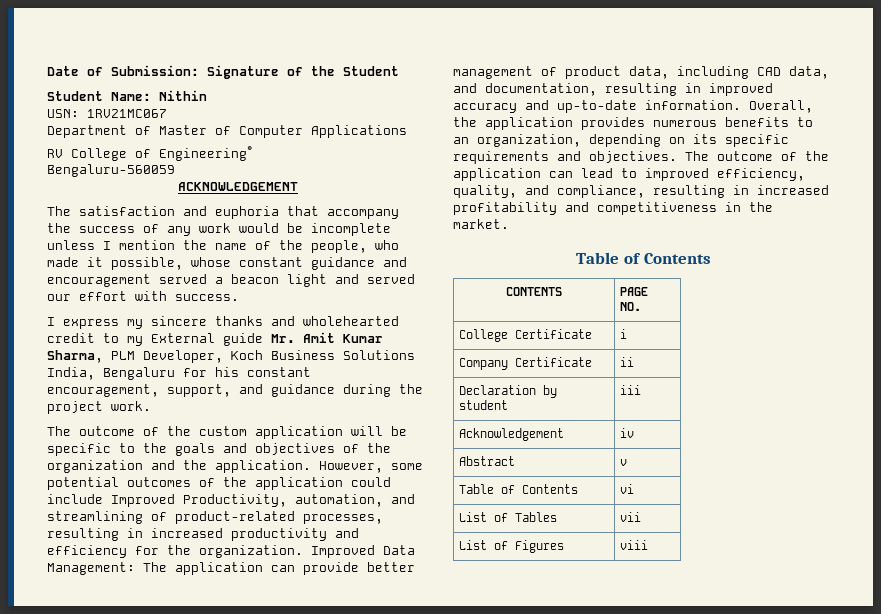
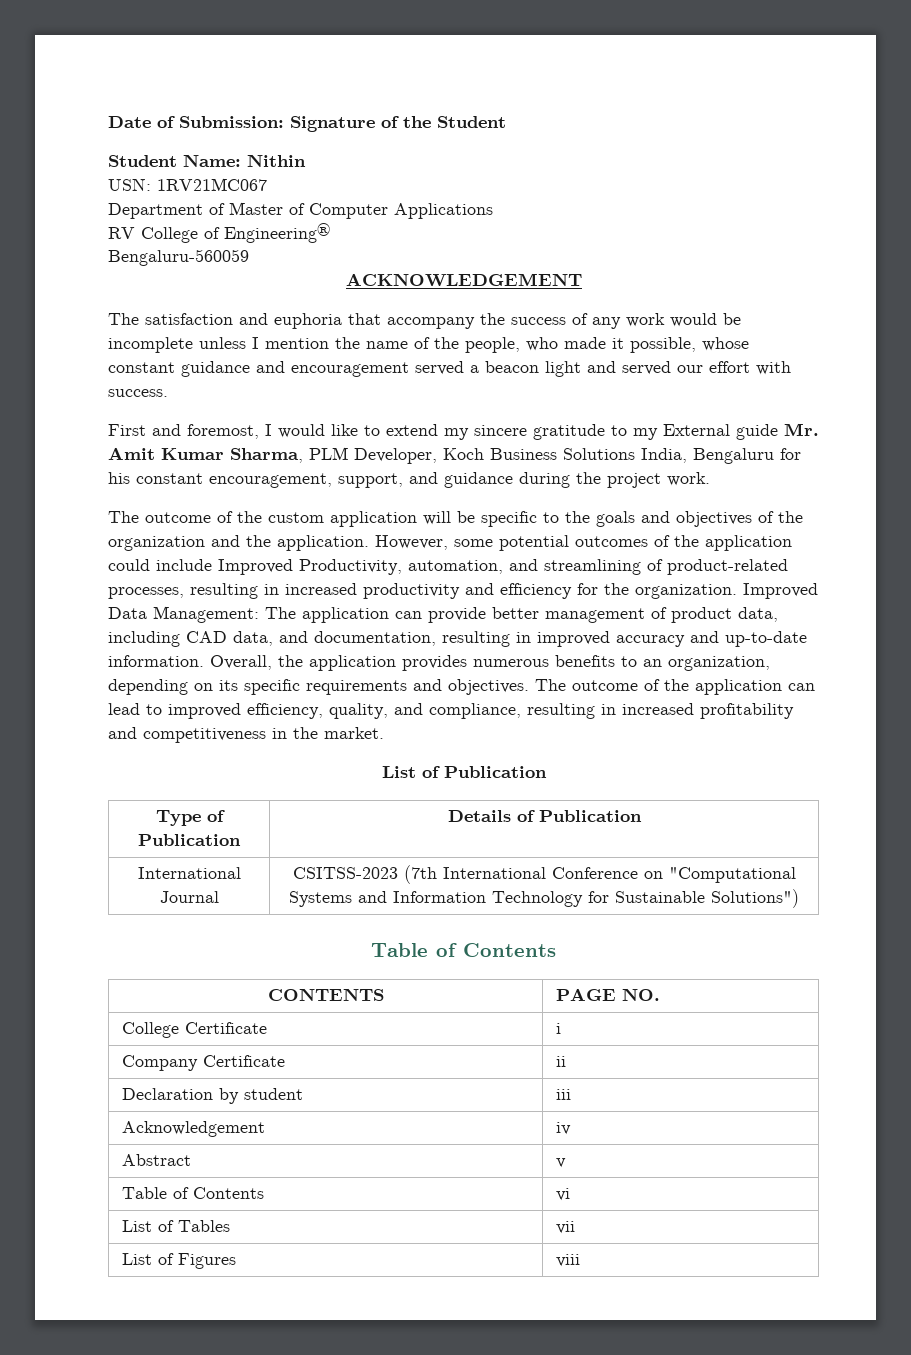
[47,316,399,329] [47,333,95,343] I express my sincere thanks and wholehearted credit -> [108,424,605,440] First and foremost, I would like to extend my sincere gratitude
(509, 224) none -> [381,766,547,778] [155,810,225,826] [138,834,241,846] [447,810,642,822] [137,867,241,879] [159,891,219,903] [292,865,796,884] [289,889,799,908] // List of Publication // Type of Publication | Details of Publication // International Journal | CSITSS-2023 (7th International Conference on "Computational Systems and Information Technology for Sustainable Solutions")

